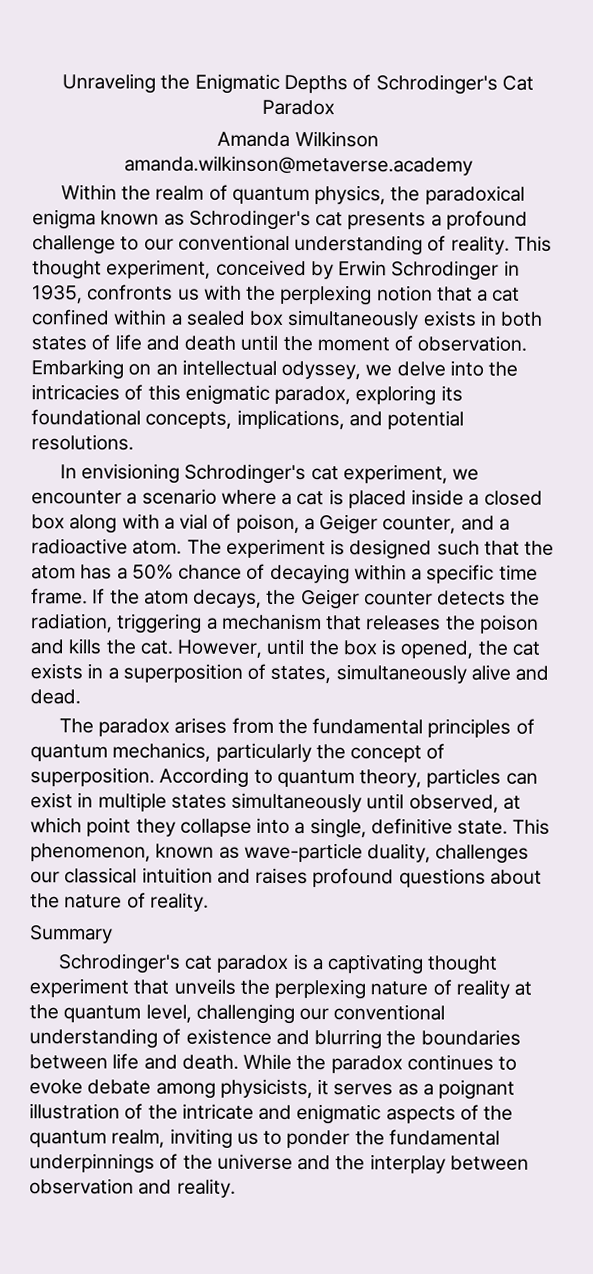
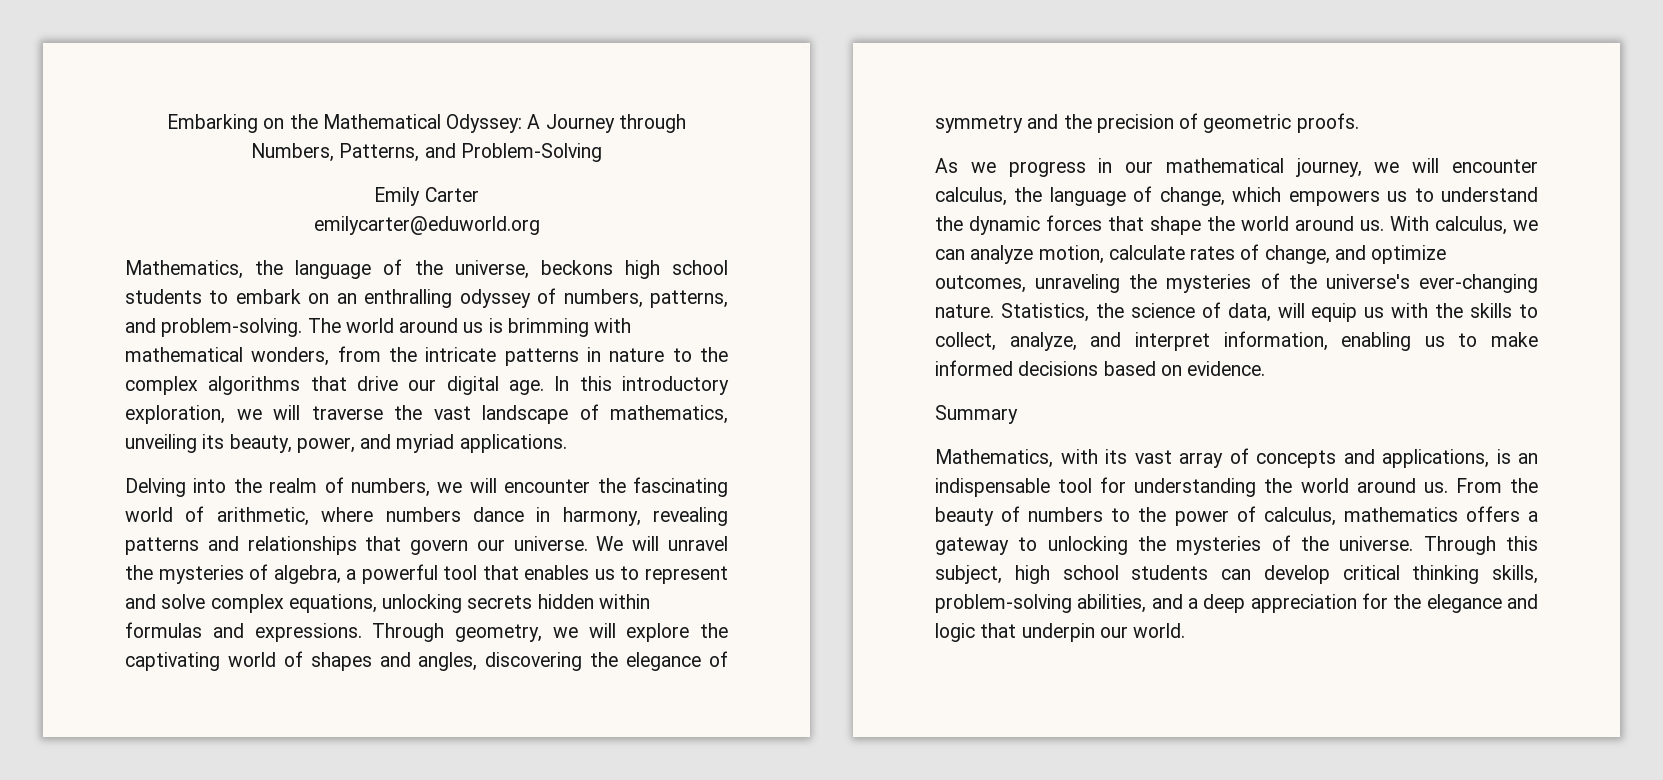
[62,73,534,95] [261,99,335,116] [217,130,379,148] [123,155,473,176] [60,184,525,205] [32,209,528,231] [32,234,552,256] [32,259,520,281] [32,284,521,306] [31,309,544,330] [31,334,528,352] [31,359,519,380] [31,384,463,406] [31,409,465,430] [31,434,134,451] [59,463,480,485] [31,488,543,509] [31,513,510,535] [31,538,555,560] [31,563,538,585] [31,588,541,610] [31,613,539,634] [30,638,540,659] [30,663,550,684] [30,689,81,705] [58,717,535,738] [30,742,446,763] [30,767,538,788] [30,792,521,813] [30,817,551,839] [30,842,530,864] [30,867,542,888] [30,892,209,912] [30,925,113,944] [57,953,498,975] [29,978,533,1000] [29,1003,446,1024] [29,1028,521,1050] [29,1053,518,1074] [29,1078,516,1100] [29,1103,514,1125] [29,1128,500,1149] [29,1153,529,1174] [29,1178,236,1198] Unraveling the Enigmatic Depths of Schrodinger's Cat Paradox // Amanda Wilkinson // amanda.wilkinson@metaverse.academy // Within the realm of quantum physics, the paradoxical enigma known as Schrodinger's cat presents a profound challenge to our conventional understanding of reality. This thought experiment, conceived by Erwin Schrodinger in 1935, confronts us with the perplexing notion that a cat confined within a sealed box simultaneously exists in both states of life and death until the moment of observation. Embarking on an intellectual odyssey, we delve into the intricacies of this enigmatic paradox, exploring its foundational concepts, implications, and potential resolutions. // In envisioning Schrodinger's cat experiment, we encounter a scenario where a cat is placed inside a closed box along with a vial of poison, a Geiger counter, and a radioactive atom. The experiment is designed such that the atom has a 50% chance of decaying within a specific time frame. If the atom decays, the Geiger counter detects the radiation, triggering a mechanism that releases the poison and kills the cat. However, until the box is opened, the cat exists in a superposition of states, simultaneously alive and dead. // The paradox arises from the fundamental principles of quantum mechanics, particularly the concept of superposition. According to quantum theory, particles can exist in multiple states simultaneously until observed, at which point they collapse into a single, definitive state. This phenomenon, known as wave-particle duality, challenges our classical intuition and raises profound questions about the nature of reality. // Summary // Schrodinger's cat paradox is a captivating thought experiment that unveils the perplexing nature of reality at the quantum level, challenging our conventional understanding of existence and blurring the boundaries between life and death. While the paradox continues to evoke debate among physicists, it serves as a poignant illustration of the intricate and enigmatic aspects of the quantum realm, inviting us to ponder the fundamental underpinnings of the universe and the interplay between observation and reality. -> [167,114,686,133] [251,143,602,162] [374,187,479,206] [313,216,540,235] [125,259,728,279] [125,288,729,308] [125,318,632,337] [125,346,728,366] [125,376,729,395] [125,404,728,424] [125,434,567,453] [125,477,728,497] [125,506,728,526] [125,536,728,555] [125,564,728,584] [125,594,650,613] [125,622,728,642] [125,651,729,671] [935,113,1359,133] [935,158,1538,177] [935,186,1538,206] [935,215,1538,235] [935,244,1447,264] [935,273,1538,293] [935,302,1538,322] [935,331,1538,351] [935,360,1266,376] [935,405,1018,424] [935,448,1538,468] [935,477,1538,497] [935,506,1538,526] [935,535,1538,555] [935,565,1538,584] [935,593,1538,613] [935,623,1186,642] Embarking on the Mathematical Odyssey: A Journey through Numbers, Patterns, and Problem-Solving // Emily Carter // emilycarter@eduworld.org // Mathematics, the language of the universe, beckons high school students to embark on an enthralling odyssey of numbers, patterns, and problem-solving. The world around us is brimming with mathematical wonders, from the intricate patterns in nature to the complex algorithms that drive our digital age. In this introductory exploration, we will traverse the vast landscape of mathematics, unveiling its beauty, power, and myriad applications. // Delving into the realm of numbers, we will encounter the fascinating world of arithmetic, where numbers dance in harmony, revealing patterns and relationships that govern our universe. We will unravel the mysteries of algebra, a powerful tool that enables us to represent and solve complex equations, unlocking secrets hidden within formulas and expressions. Through geometry, we will explore the captivating world of shapes and angles, discovering the elegance of symmetry and the precision of geometric proofs. // As we progress in our mathematical journey, we will encounter calculus, the language of change, which empowers us to understand the dynamic forces that shape the world around us. With calculus, we can analyze motion, calculate rates of change, and optimize outcomes, unraveling the mysteries of the universe's ever-changing nature. Statistics, the science of data, will equip us with the skills to collect, analyze, and interpret information, enabling us to make informed decisions based on evidence. // Summary // Mathematics, with its vast array of concepts and applications, is an indispensable tool for understanding the world around us. From the beauty of numbers to the power of calculus, mathematics offers a gateway to unlocking the mysteries of the universe. Through this subject, high school students can develop critical thinking skills, problem-solving abilities, and a deep appreciation for the elegance and logic that underpin our world.

